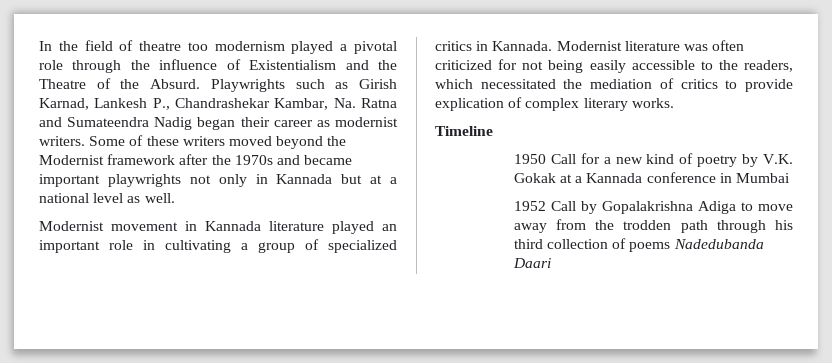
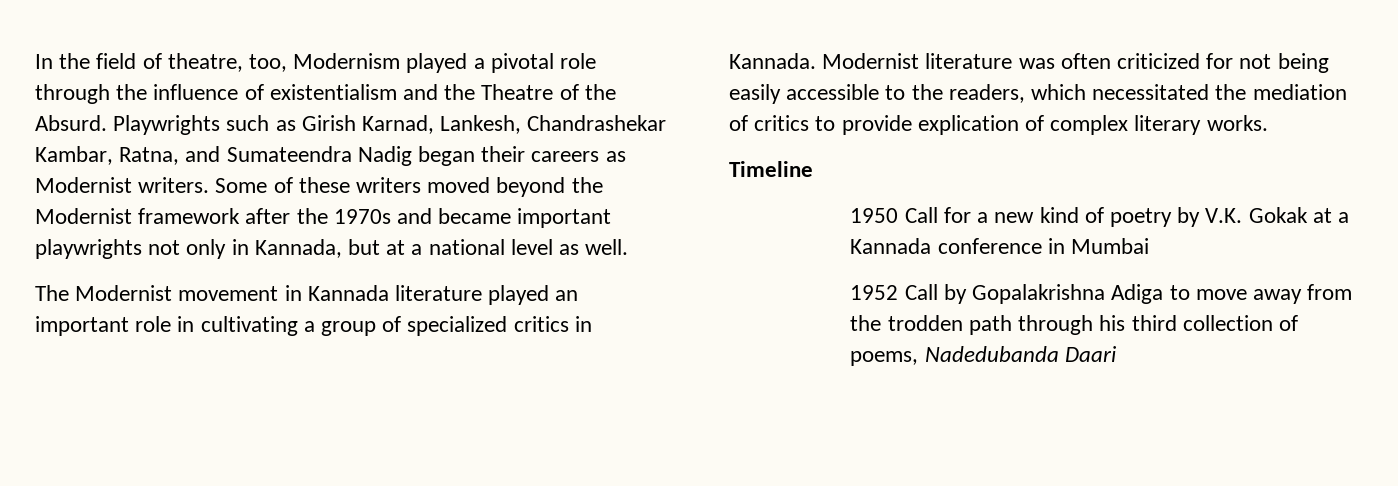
[139,41,285,51] theatre too modernism -> [167,53,401,72] theatre, too, Modernism
[249,60,337,70] Existentialism -> [269,84,397,100] existentialism
[94,98,397,110] Lankesh P., Chandrashekar Kambar, Na. Ratna -> [440,115,667,134] [35,146,180,165] Lankesh, Chandrashekar Kambar, Ratna,
[273,117,398,127] career as modernist -> [531,151,626,162] [35,177,132,193] careers as Modernist
[276,174,333,184] Kannada -> [254,239,342,258] Kannada,
(175, 198) none -> [35,285,69,301] The
[629,242,671,252] poems -> [850,351,919,366] poems,

